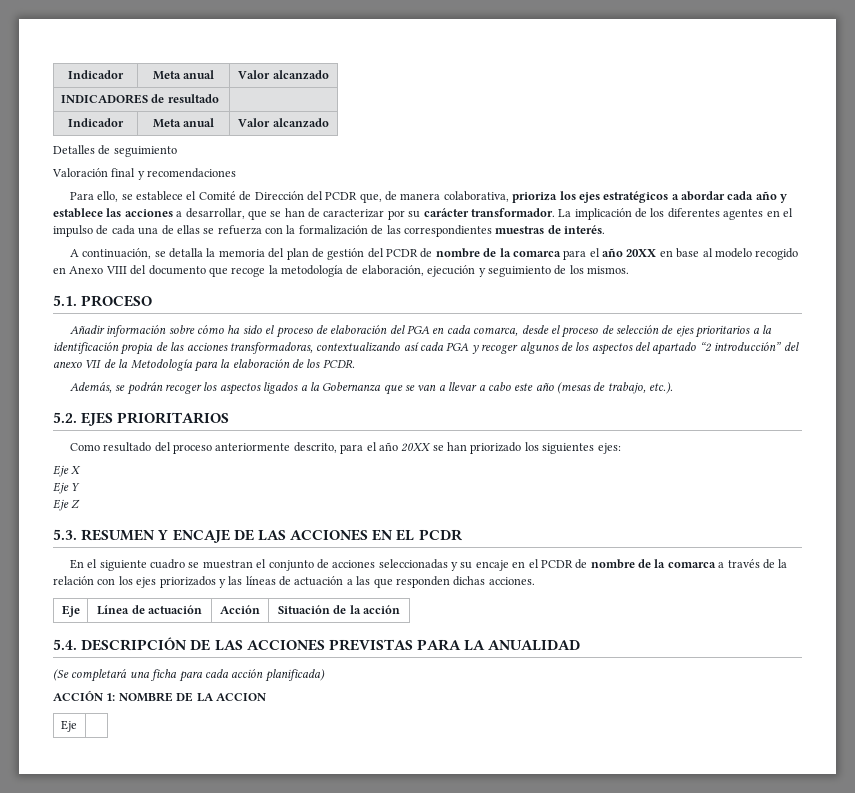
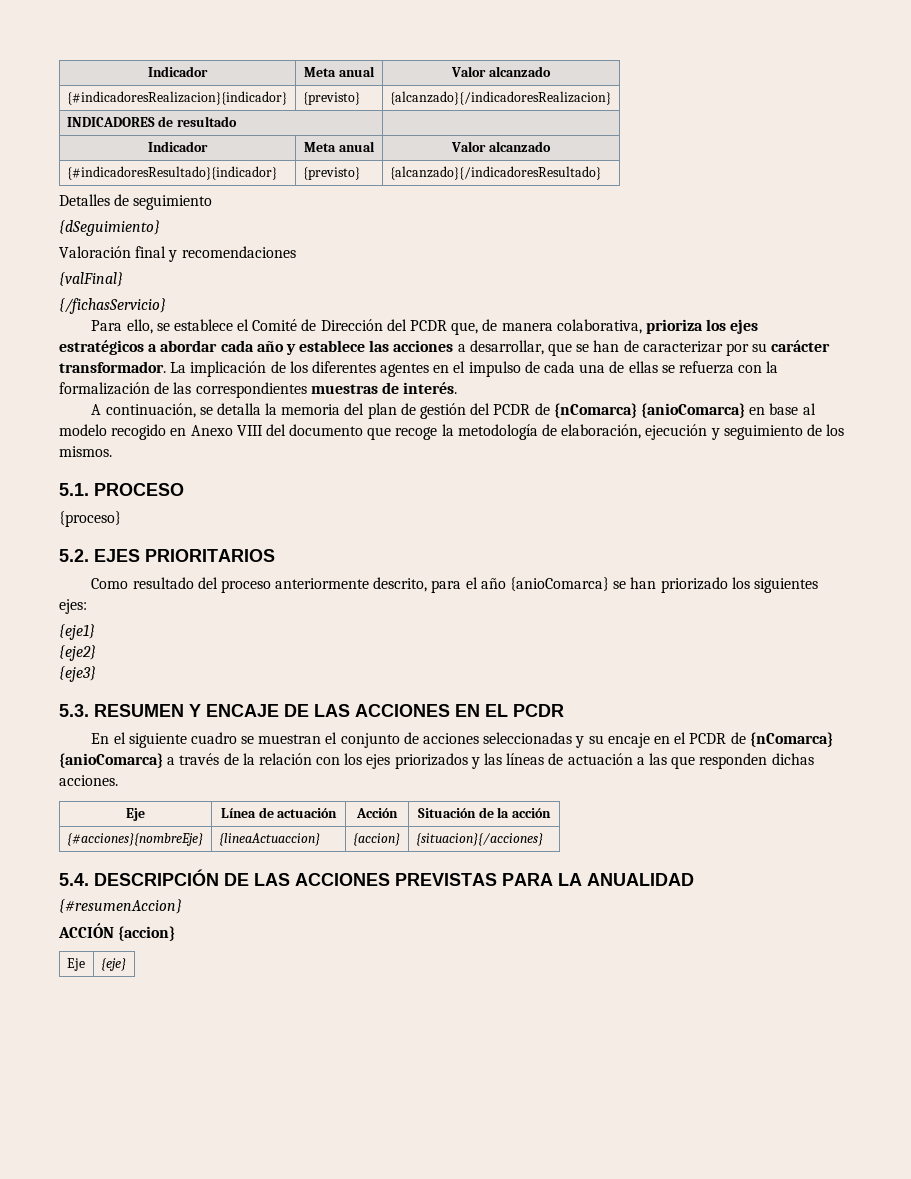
[68,70,124,79] [152,70,215,80] [238,70,329,80] Indicador | Meta anual | Valor alcanzado -> [148,66,208,77] [304,66,375,77] [451,66,551,77] [66,91,287,105] [302,92,360,105] [389,91,611,105] Indicador | Meta anual | Valor alcanzado // {#indicadoresRealizacion}{indicador} | {previsto} | {alcanzado}{/indicadoresRealizacion}
(329, 123) none -> [66,166,277,180] [302,167,360,180] [389,166,601,180] // {#indicadoresResultado}{indicador} | {previsto} | {alcanzado}{/indicadoresResultado}
(177, 151) none -> [59,220,160,236] // {dSeguimiento}
(237, 173) none -> [59,272,123,287] [59,298,166,314] // {valFinal} // {/fichasServicio}
[435,248,657,260] nombre de la comarca para el año 20XX -> [553,403,745,418] {nComarca} {anioComarca}
[69,325,772,338] [53,342,799,355] [53,359,355,372] [69,382,674,395] Añadir información sobre cómo ha sido el proceso de elaboración del PGA en cada comarca, desde el proceso de selección de ejes prioritarios a la identificación propia de las acciones transformadoras, contextualizando así cada PGA y recoger algunos de los aspectos del apartado “2 introducción” del anexo VII de la Metodología para la elaboración de los PCDR. // Además, se podrán recoger los aspectos ligados a la Gobernanza que se van a llevar a cabo este año (mesas de trabajo, etc.). -> [59,511,121,527] {proceso}
[401,443,432,452] 20XX -> [510,577,610,591] {anioComarca}
[53,465,82,477] [53,482,81,494] [53,499,81,511] Eje X // Eje Y // Eje Z -> [59,624,95,640] [59,645,96,661] [59,666,96,682] {eje1} // {eje2} // {eje3}
[590,559,716,569] nombre de la comarca -> [749,732,833,747] [59,753,163,768] {nComarca} {anioComarca}
(401, 609) none -> [66,833,203,846] [218,833,320,846] [352,833,400,846] [415,833,543,846] // {#acciones}{nombreEje} | {lineaActuaccion} | {accion} | {situacion}{/acciones}
[53,669,325,682] [53,690,266,702] [60,720,77,732] (Se completará una ficha para cada acción planificada) // ACCIÓN 1: NOMBRE DE LA ACCION // Eje | -> [59,899,182,914] [58,923,176,941] [66,958,85,971] [100,958,126,971] {#resumenAccion} // ACCIÓN {accion} // Eje | {eje}

